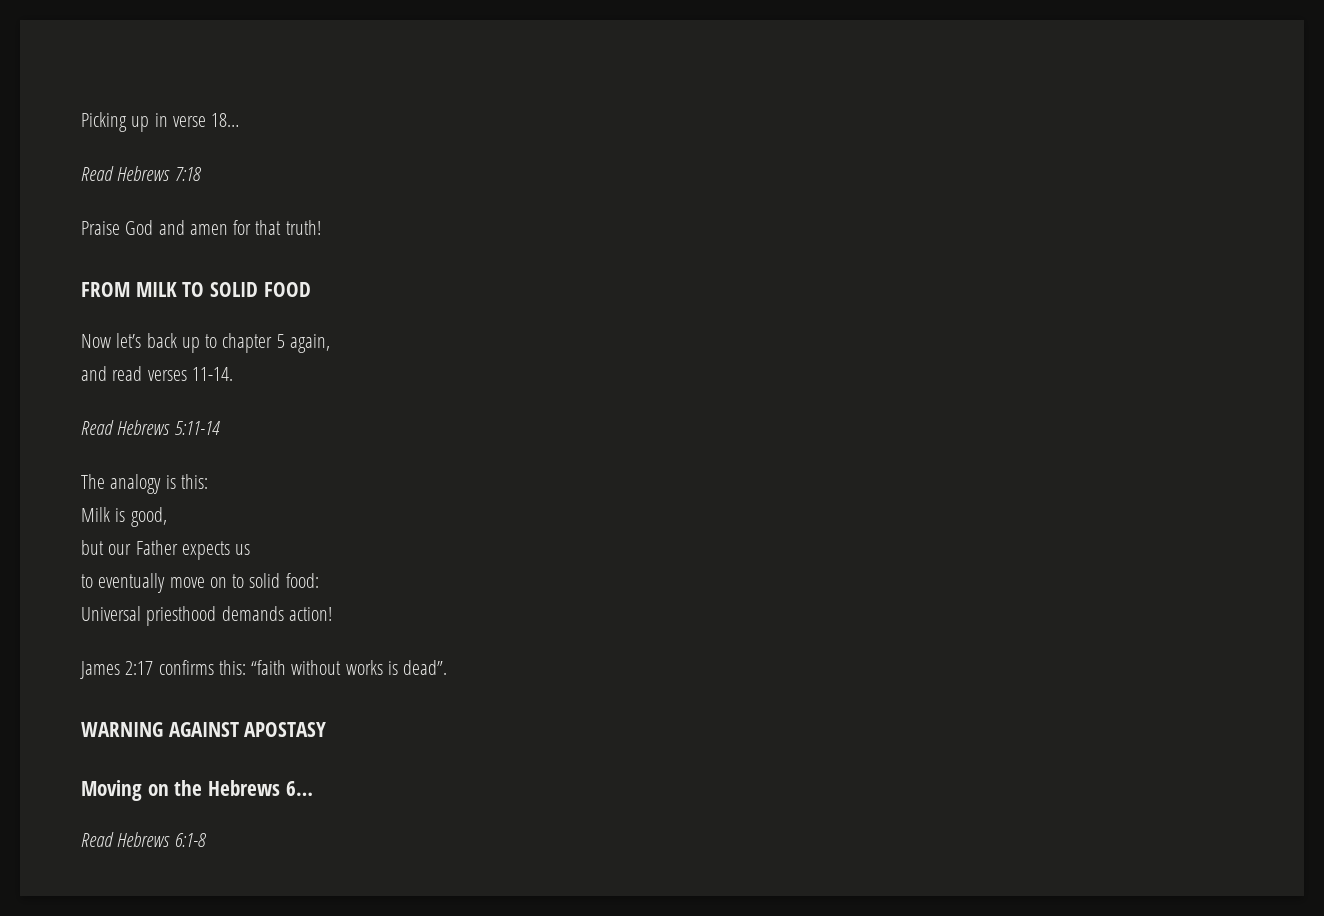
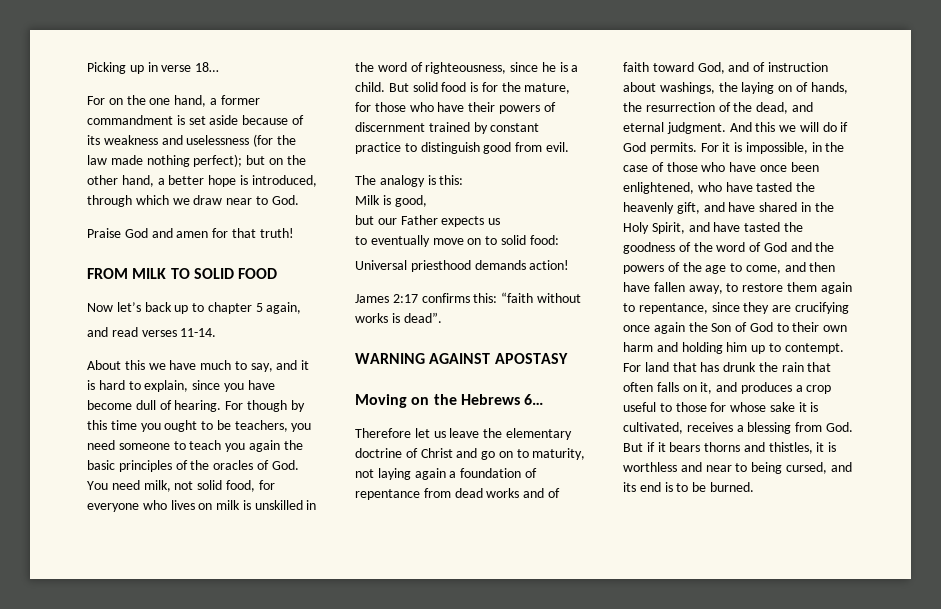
[81,166,202,181] Read Hebrews 7:18 -> [87,95,260,107] [87,115,304,125] [87,134,296,147] [87,154,306,167] [87,175,317,187] [87,195,299,207] For on the one hand, a former commandment is set aside because of its weakness and uselessness (for the law made nothing perfect); but on the other hand, a better hope is introduced, through which we draw near to God.
[81,420,220,435] Read Hebrews 5:11-14 -> [87,360,310,372] [87,380,275,392] [87,400,305,412] [87,420,312,432] [87,440,303,452] [87,460,299,472] [87,480,275,492] [87,500,317,512] [355,62,579,74] [355,82,571,94] [355,102,556,114] [355,122,540,134] [355,142,569,154] About this we have much to say, and it is hard to explain, since you have become dull of hearing. For though by this time you ought to be teachers, you need someone to teach you again the basic principles of the oracles of God. You need milk, not solid food, for everyone who lives on milk is unskilled in the word of righteousness, since he is a child. But solid food is for the mature, for those who have their powers of discernment trained by constant practice to distinguish good from evil.
[81,832,207,847] Read Hebrews 6:1-8 -> [355,428,572,440] [355,448,586,460] [355,468,537,480] [355,488,560,500] [623,62,828,74] [623,82,848,94] [623,102,813,114] [623,122,849,134] [623,142,845,154] [623,162,819,172] [623,182,816,194] [623,202,834,214] [623,222,803,234] [623,242,835,254] [623,262,836,274] [623,282,852,294] [623,302,849,314] [623,322,848,334] [623,342,844,354] [623,362,832,372] [623,382,832,394] [623,402,819,412] [623,422,853,434] [623,442,837,454] [623,462,852,474] [623,482,754,492] Therefore let us leave the elementary doctrine of Christ and go on to maturity, not laying again a foundation of repentance from dead works and of faith toward God, and of instruction about washings, the laying on of hands, the resurrection of the dead, and eternal judgment. And this we will do if God permits. For it is impossible, in the case of those who have once been enlightened, who have tasted the heavenly gift, and have shared in the Holy Spirit, and have tasted the goodness of the word of God and the powers of the age to come, and then have fallen away, to restore them again to repentance, since they are crucifying once again the Son of God to their own harm and holding him up to contempt. For land that has drunk the rain that often falls on it, and produces a crop useful to those for whose sake it is cultivated, receives a blessing from God. But if it bears thorns and thistles, it is worthless and near to being cursed, and its end is to be burned.

